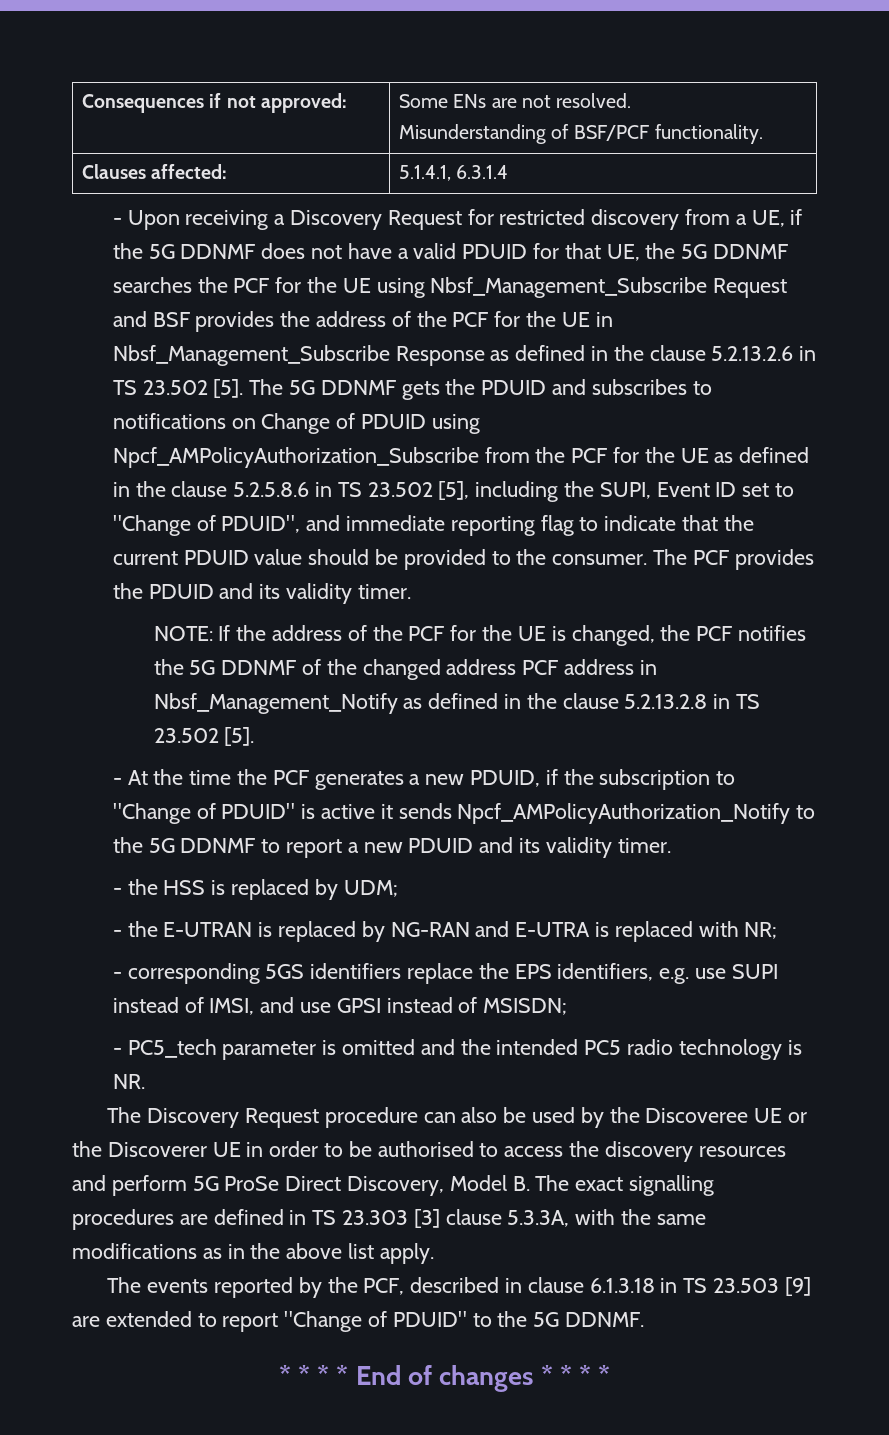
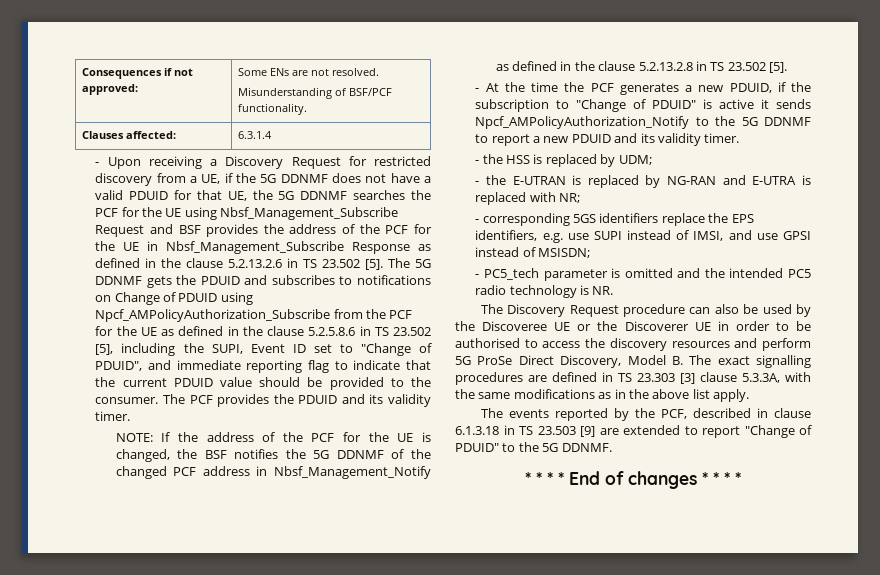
[398,165,451,181] 5.1.4.1, -> (177, 135) none
[696,626,733,641] PCF -> [204,450,227,459] BSF
[446,659,517,675] address -> (167, 472) none

